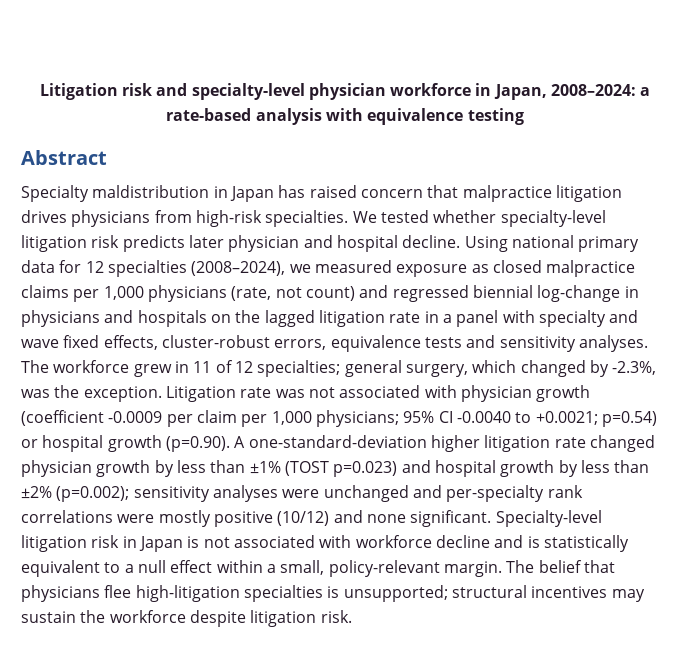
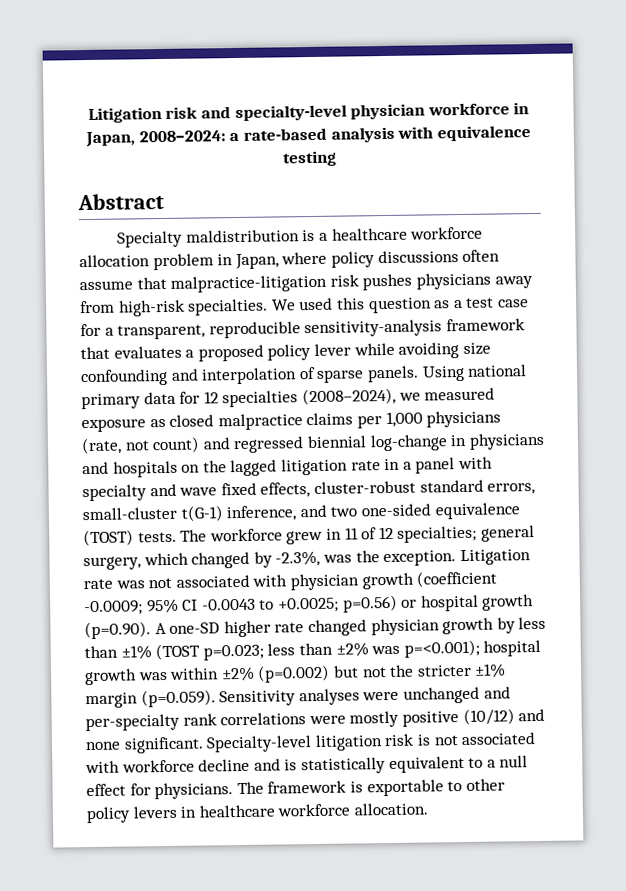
[213,185,622,202] [21,210,606,227] [21,235,461,252] in Japan has raised concern that malpractice litigation drives physicians from high-risk specialties. We tested whether specialty-level litigation risk predicts later physician and hospital decline. -> [302,226,484,242] [79,249,501,271] [79,272,533,293] [80,297,529,317] [80,318,525,340] [80,342,491,362] [80,365,419,387] is a healthcare workforce allocation problem in Japan, where policy discussions often assume that malpractice-litigation risk pushes physicians away from high-risk specialties. We used this question as a test case for a transparent, reproducible sensitivity-analysis framework that evaluates a proposed policy lever while avoiding size confounding and interpolation of sparse panels.
[274,335,648,352] errors, equivalence tests and sensitivity analyses. -> [419,479,536,495] [82,502,520,522] [83,529,177,547] standard errors, small-cluster t(G-1) inference, and two one-sided equivalence (TOST) tests.
[108,410,657,427] -0.0009 per claim per 1,000 physicians; 95% CI -0.0040 to +0.0021; p=0.54) -> [84,594,398,616] -0.0009; 95% CI -0.0043 to +0.0025; p=0.56)
[248,435,551,452] one-standard-deviation higher litigation -> [169,620,271,638] one-SD higher
[333,460,650,477] [21,486,210,502] p=0.023) and hospital growth by less than ±2% (p=0.002); sensitivity -> [202,639,542,661] [84,663,507,686] [85,689,297,709] p=0.023; less than ±2% was p=<0.001); hospital growth was within ±2% (p=0.002) but not the stricter ±1% margin (p=0.059). Sensitivity
[122,536,183,552] in Japan -> (415, 740) none
[216,560,615,577] [21,585,645,602] [21,610,352,627] within a small, policy-relevant margin. The belief that physicians flee high-litigation specialties is unsupported; structural incentives may sustain the workforce despite litigation risk. -> [129,778,505,800] [86,802,428,824] for physicians. The framework is exportable to other policy levers in healthcare workforce allocation.

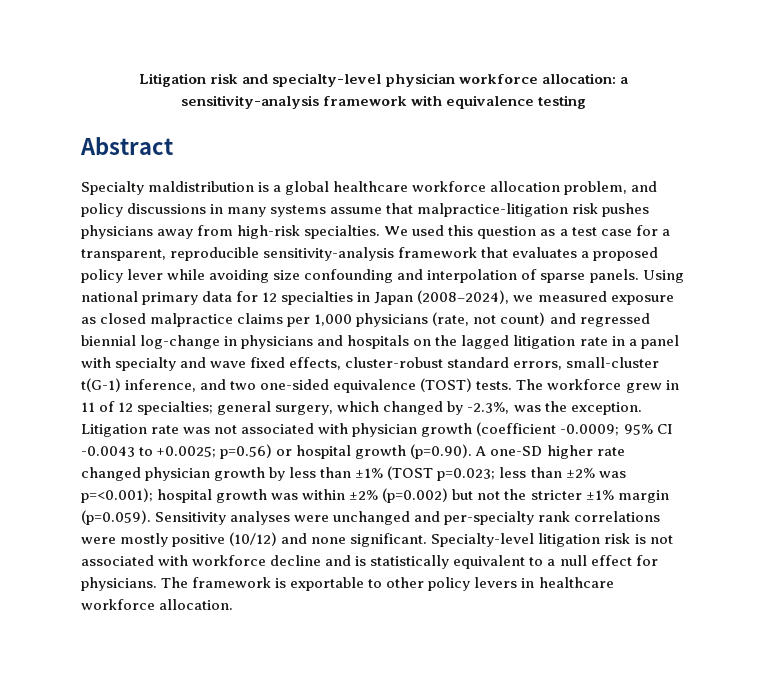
[513,102,530,115] [85,126,395,148] in Japan, 2008–2024: a rate-based analysis -> [541,73,628,84] [180,95,407,109] allocation: a sensitivity-analysis framework
(328, 236) none -> [285,181,330,195] global
[152,249,501,271] problem in Japan, where policy discussions often -> [564,181,658,195] [81,203,327,217] problem, and policy discussions in many systems
(299, 399) none -> [357,292,414,305] in Japan

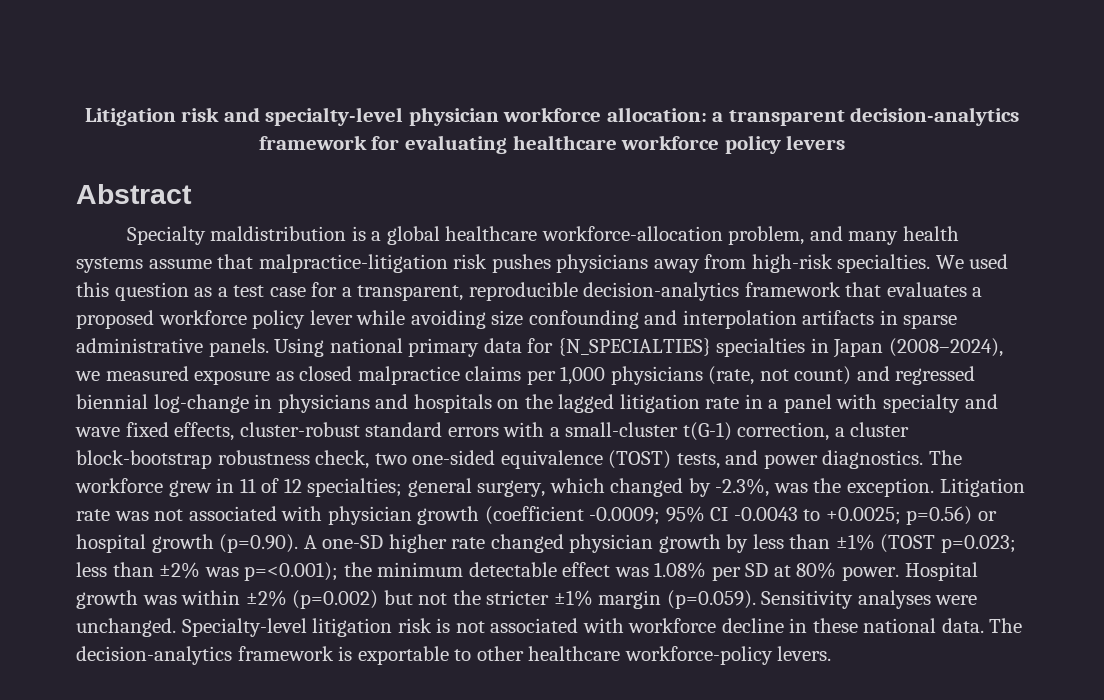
[180,95,587,109] sensitivity-analysis framework with equivalence testing -> [728,107,1020,126] [258,135,846,154] transparent decision-analytics framework for evaluating healthcare workforce policy levers
[412,181,658,195] [81,203,267,217] workforce allocation problem, and policy discussions in many -> [541,226,960,245] workforce-allocation problem, and many health
[263,247,395,261] sensitivity-analysis -> [583,282,740,301] decision-analytics
(659, 254) none -> [158,310,247,325] workforce
[521,269,586,283] of sparse -> [802,310,958,329] [76,338,203,353] artifacts in sparse administrative
[262,292,278,302] 12 -> [557,338,711,356] {N_SPECIALTIES}
[513,357,660,370] [81,378,513,393] errors, small-cluster t(G-1) inference, and two one-sided equivalence (TOST) tests. -> [447,422,910,441] [76,450,924,469] errors with a small-cluster t(G-1) correction, a cluster block-bootstrap robustness check, two one-sided equivalence (TOST) tests, and power diagnostics.
[157,489,213,503] hospital -> [343,562,978,581] the minimum detectable effect was 1.08% per SD at 80% power. Hospital
[333,511,661,525] [81,532,428,547] unchanged and per-specialty rank correlations were mostly positive (10/12) and none significant. -> [76,618,176,637] unchanged.
[325,555,658,569] [81,577,189,591] and is statistically equivalent to a null effect for physicians. The -> [789,618,1023,633] [76,646,232,665] in these national data. The decision-analytics
[428,577,614,591] [81,599,234,610] policy levers in healthcare workforce allocation. -> [528,646,832,665] healthcare workforce-policy levers.

